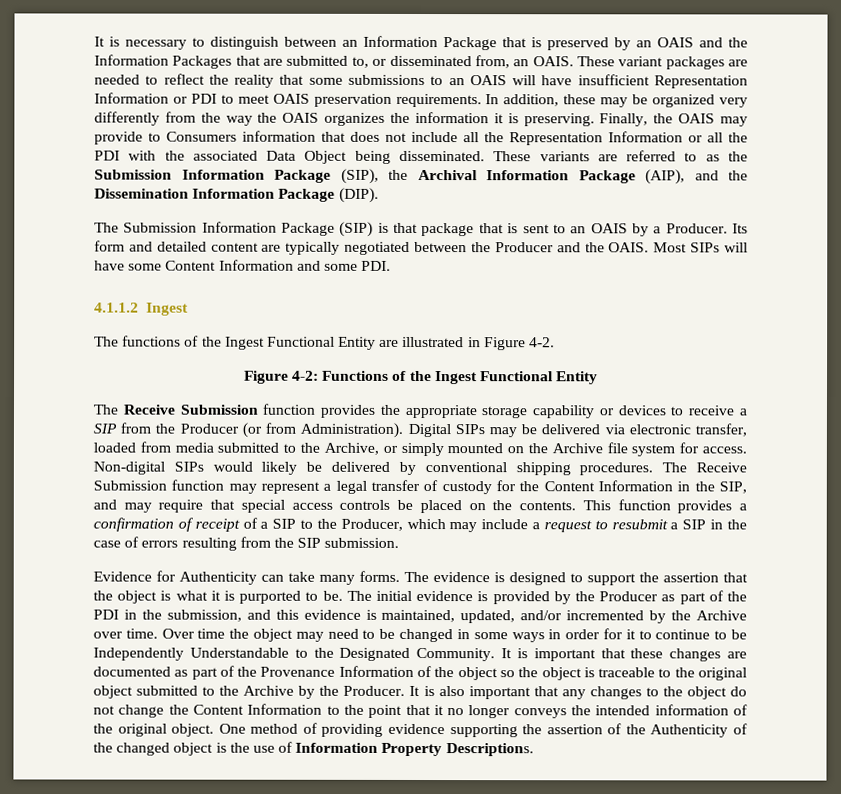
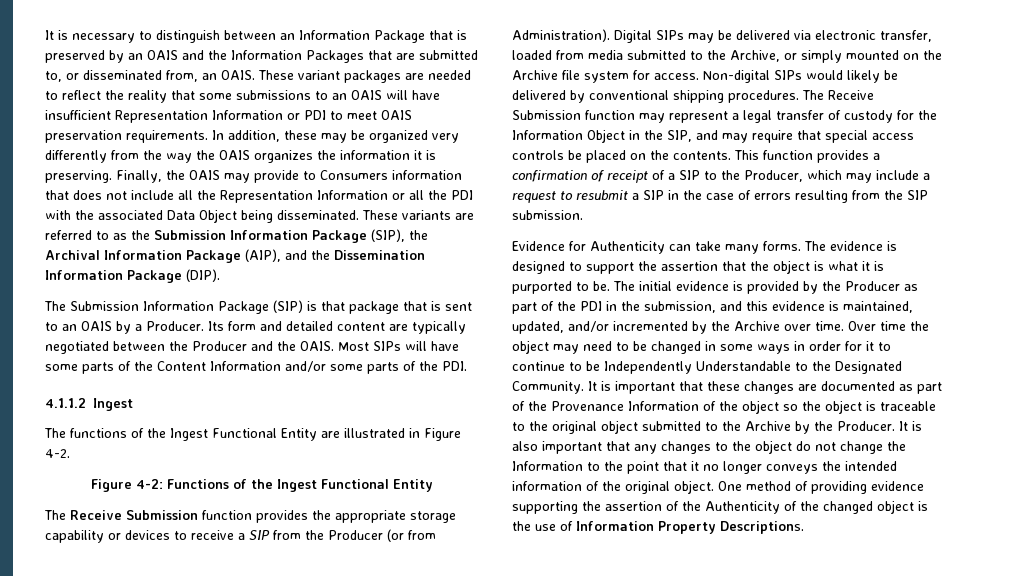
[165,259,358,271] Content Information and some -> [82,361,438,374] parts of the Content Information and/or some parts of the
[543,480,673,492] Content Information -> [512,129,625,143] Information Object
[192,704,244,715] Content -> (906, 446) none

